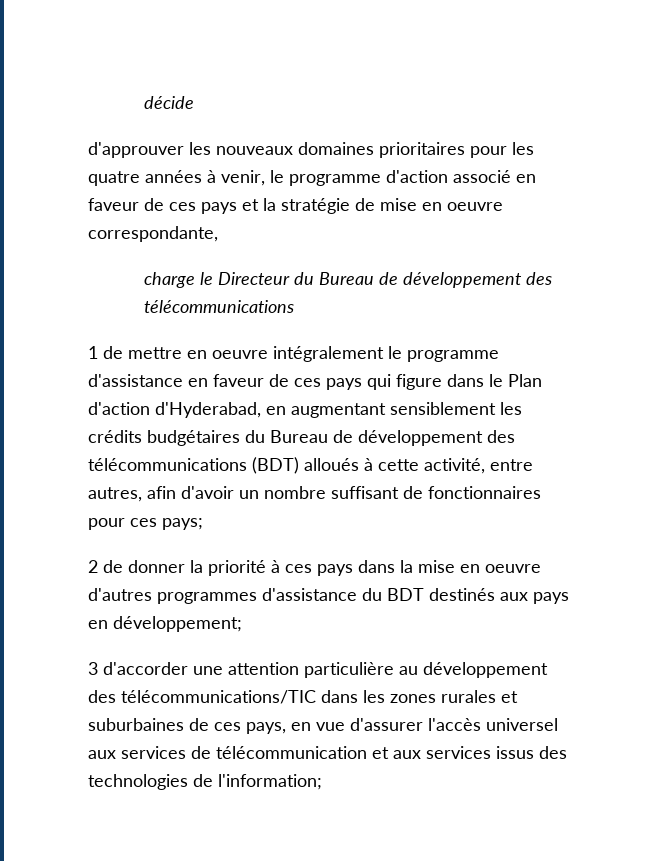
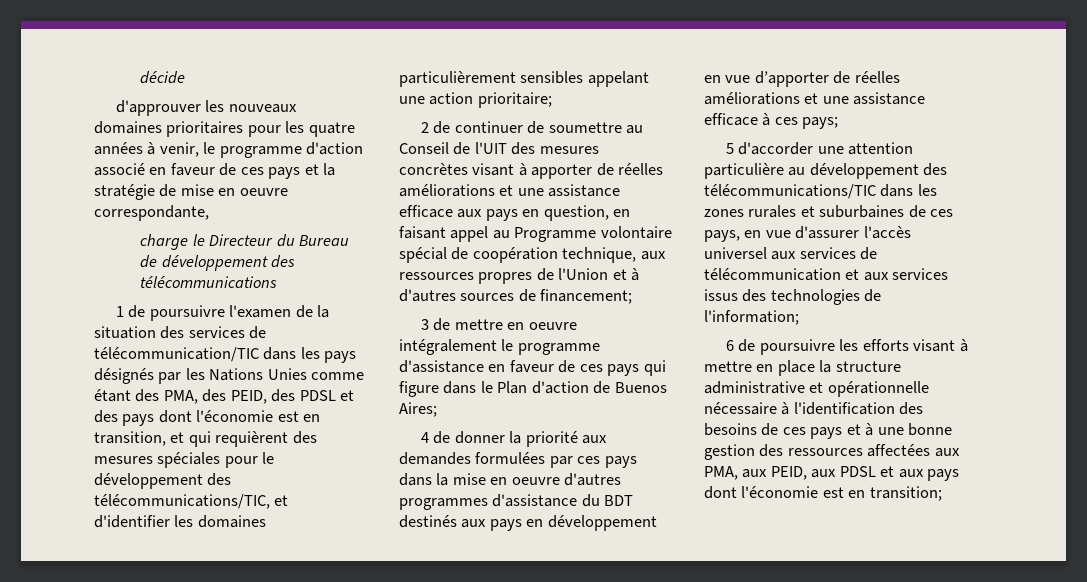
(123, 352) none -> [149,305,330,321] [94,326,267,339] [94,347,357,363] [94,368,365,384] [94,389,355,404] [94,410,321,426] [94,431,317,447] [94,452,275,468] [94,473,232,489] [94,494,289,509] [94,515,266,528] [399,71,649,87] [399,92,552,108] [420,121,644,134] [399,142,599,155] [399,163,664,179] [399,184,621,197] [399,205,631,221] [399,226,672,242] [399,247,666,263] [399,268,640,284] [399,289,633,304] [420,318,451,331] poursuivre l'examen de la situation des services de télécommunication/TIC dans les pays désignés par les Nations Unies comme étant des PMA, des PEID, des PDSL et des pays dont l'économie est en transition, et qui requièrent des mesures spéciales pour le développement des télécommunications/TIC, et d'identifier les domaines particulièrement sensibles appelant une action prioritaire; // 2 de continuer de soumettre au Conseil de l'UIT des mesures concrètes visant à apporter de réelles améliorations et une assistance efficace aux pays en question, en faisant appel au Programme volontaire spécial de coopération technique, aux ressources propres de l'Union et à d'autres sources de financement; // 3 de
[155,402,522,418] [88,430,515,446] [88,457,533,474] [88,486,541,502] [88,518,203,530] [88,560,280,576] d'Hyderabad, en augmentant sensiblement les crédits budgétaires du Bureau de développement des télécommunications (BDT) alloués à cette activité, entre autres, afin d'avoir un nombre suffisant de fonctionnaires pour ces pays; // 2 de donner la priorité à -> [593,381,667,394] [399,402,437,417] [420,431,608,447] [399,452,573,468] de Buenos Aires; // 4 de donner la priorité aux demandes formulées par
[113,616,242,632] [88,662,98,675] développement; // 3 -> [547,515,657,531] [704,71,900,87] [704,92,926,105] [704,113,839,129] [725,143,734,154] développement en vue d’apporter de réelles améliorations et une assistance efficace à ces pays; // 5
(322, 782) none -> [725,339,968,355] [704,360,901,376] [704,381,929,397] [704,402,924,415] [704,423,953,439] [704,444,960,460] [704,466,960,481] [704,486,942,501] // 6 de poursuivre les efforts visant à mettre en place la structure administrative et opérationnelle nécessaire à l'identification des besoins de ces pays et à une bonne gestion des ressources affectées aux PMA, aux PEID, aux PDSL et aux pays dont l'économie est en transition;

